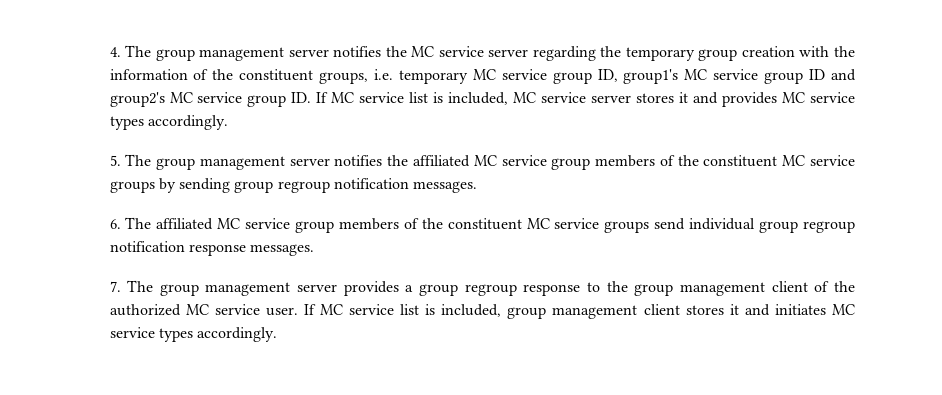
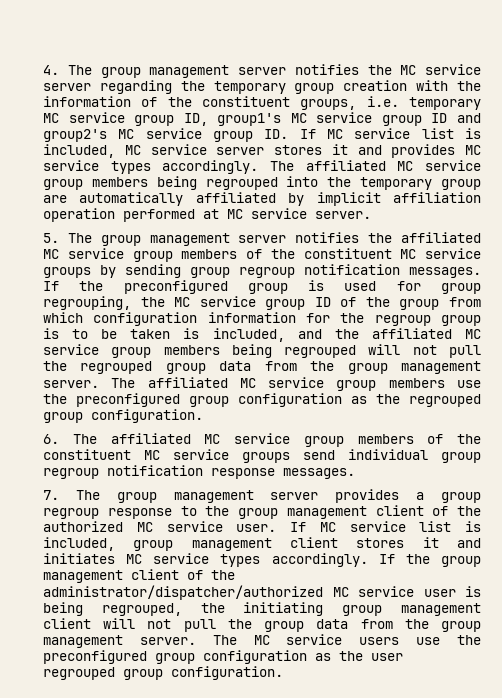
(228, 122) none -> [270,160,481,171] [43,176,481,190] [43,192,481,206] [43,208,372,222] The affiliated MC service group members being regrouped into the temporary group are automatically affiliated by implicit affiliation operation performed at MC service server.
(478, 187) none -> [43,280,481,294] [43,296,481,310] [43,312,481,326] [43,328,481,342] [43,344,481,358] [43,361,481,374] [43,377,481,391] [43,393,481,407] [43,409,204,423] If the preconfigured group is used for group regrouping, the MC service group ID of the group from which configuration information for the regroup group is to be taken is included, and the affiliated MC service group members being regrouped will not pull the regrouped group data from the group management server. The affiliated MC service group members use the preconfigured group configuration as the regrouped group configuration.
(278, 334) none -> [378,554,481,567] [43,569,236,583] [43,585,482,600] [43,602,481,616] [43,618,482,632] [43,634,482,648] [43,650,404,664] [43,666,284,680] If the group management client of the administrator/dispatcher/authorized MC service user is being regrouped, the initiating group management client will not pull the group data from the group management server. The MC service users use the preconfigured group configuration as the user regrouped group configuration.

